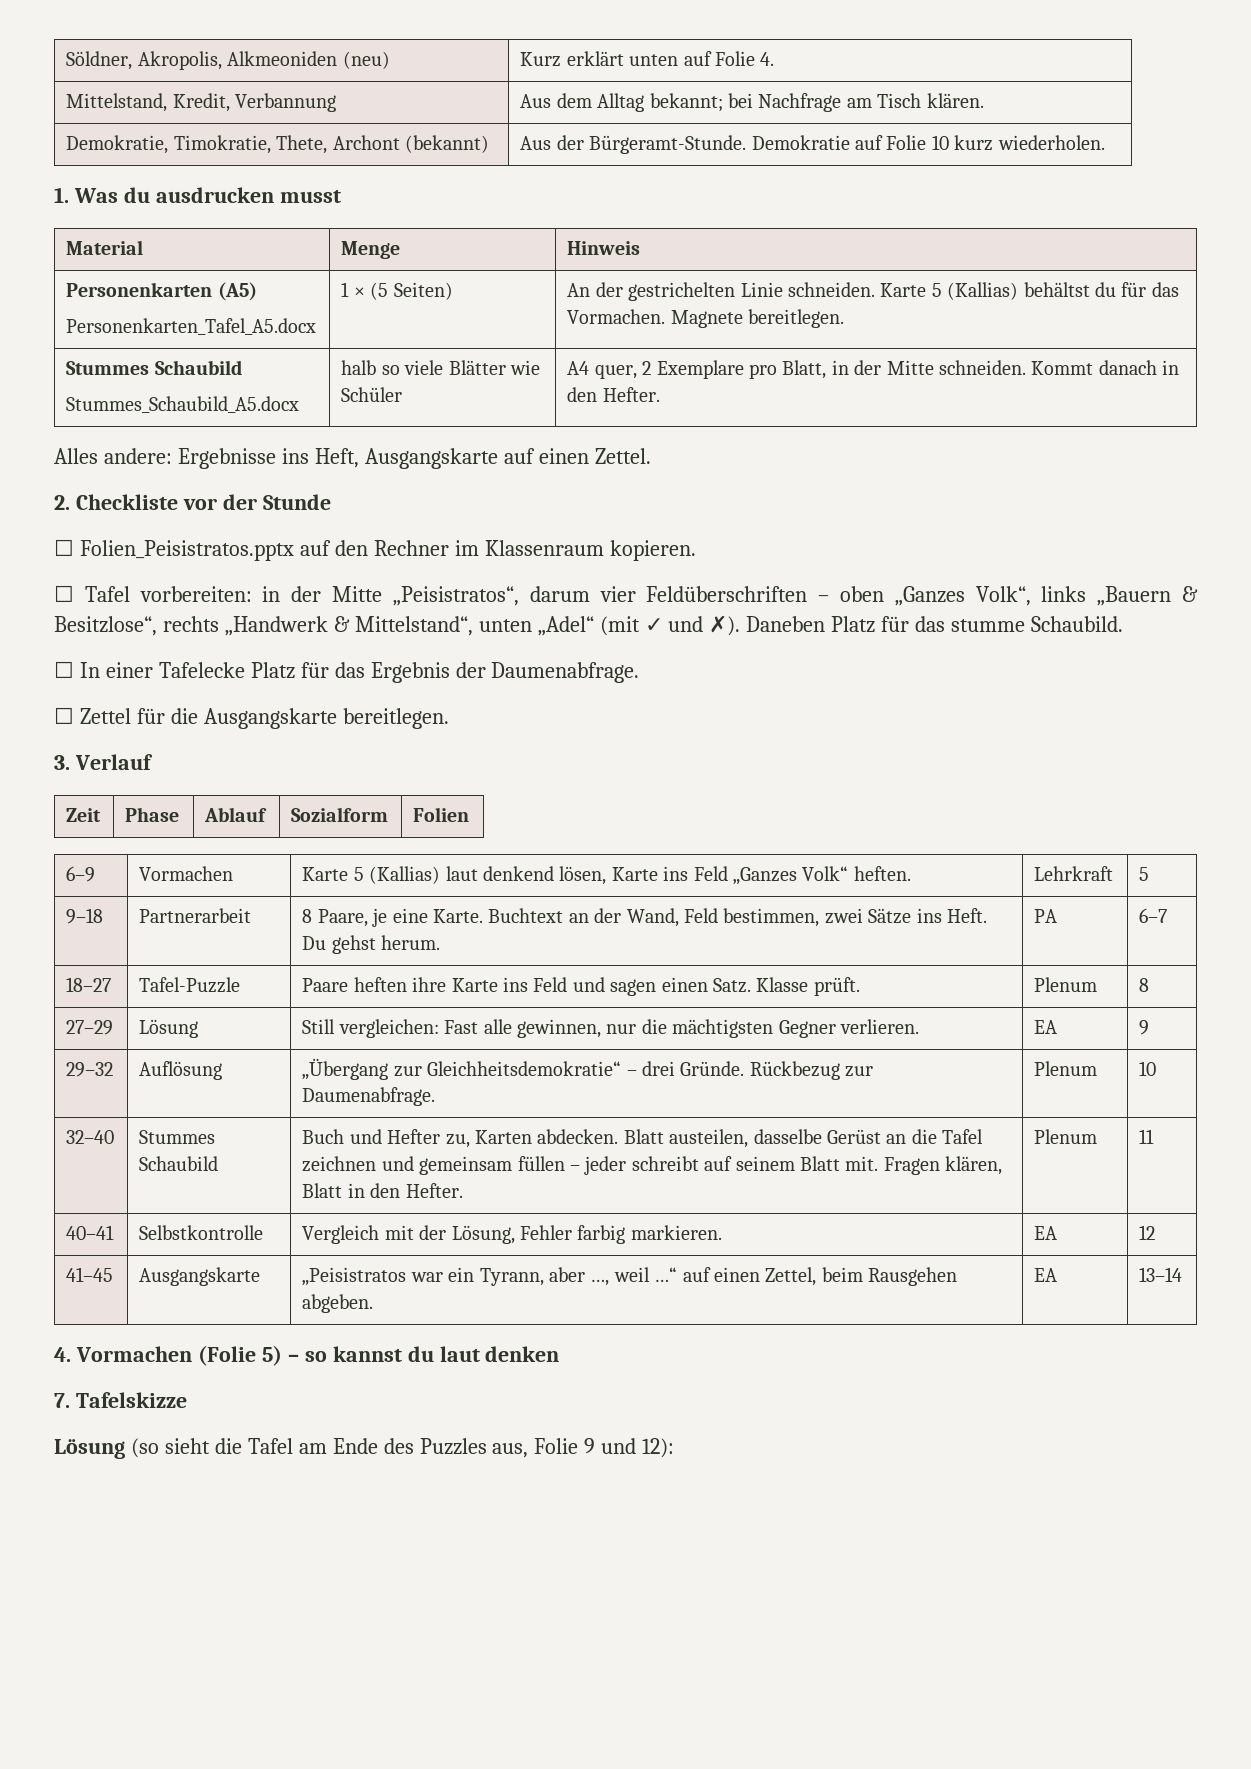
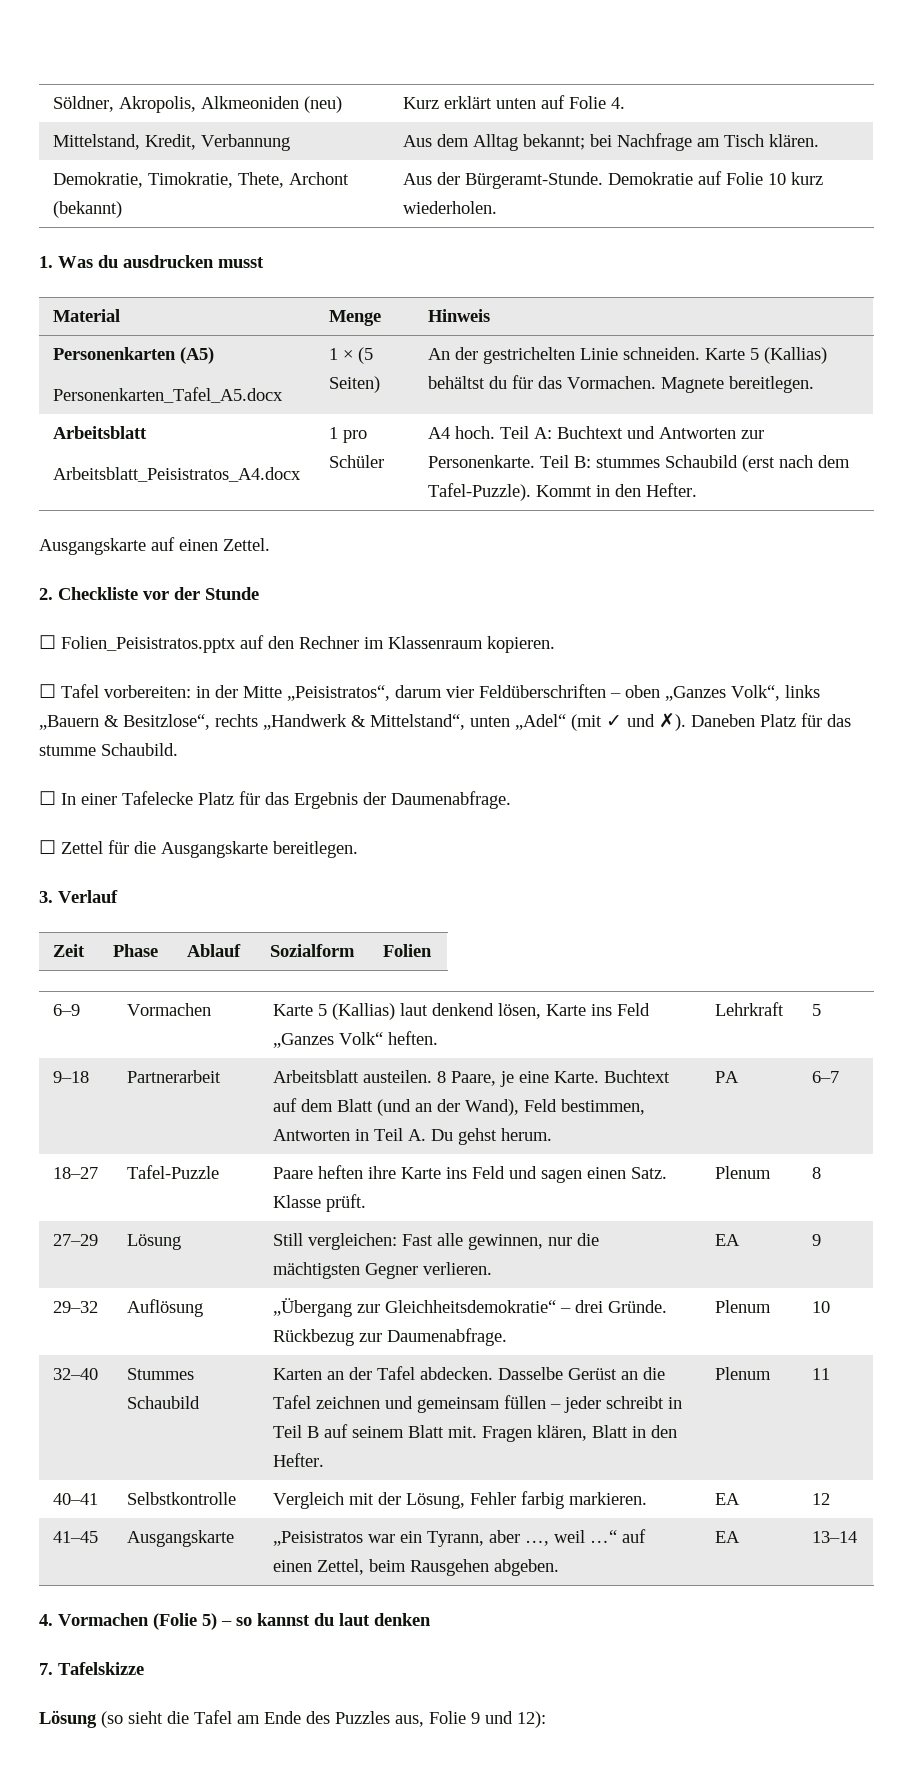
[66,360,242,375] [66,396,300,413] [341,360,540,375] [341,387,403,402] [567,360,1180,379] [567,387,660,402] [54,448,359,469] Stummes Schaubild // Stummes_Schaubild_A5.docx | halb so viele Blätter wie Schüler | A4 quer, 2 Exemplare pro Blatt, in der Mitte schneiden. Kommt danach in den Hefter. // Alles andere: Ergebnisse ins Heft, -> [53,426,148,439] [53,467,302,482] [329,427,368,443] [329,455,385,468] [428,426,765,439] [428,455,851,472] [428,483,698,501] Arbeitsblatt // Arbeitsblatt_Peisistratos_A4.docx | 1 pro Schüler | A4 hoch. Teil A: Buchtext und Antworten zur Personenkarte. Teil B: stummes Schaubild (erst nach dem Tafel-Puzzle). Kommt in den Hefter. //
(252, 915) none -> [273,1070,433,1083] Arbeitsblatt austeilen.
[568,908,679,927] an der Wand, -> [273,1098,520,1116] auf dem Blatt (und an der Wand),
[824,908,987,924] zwei Sätze ins Heft. -> [273,1128,427,1141] Antworten in Teil A.
[302,1129,822,1148] Buch und Hefter zu, Karten abdecken. Blatt austeilen, dasselbe -> [273,1366,564,1380] Karten an der Tafel abdecken. Dasselbe
(699, 1163) none -> [668,1397,683,1409] [273,1425,320,1438] in Teil B

